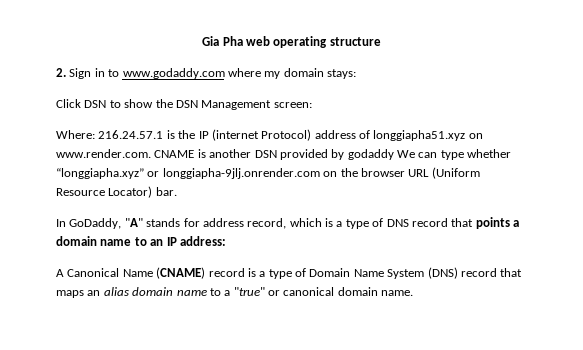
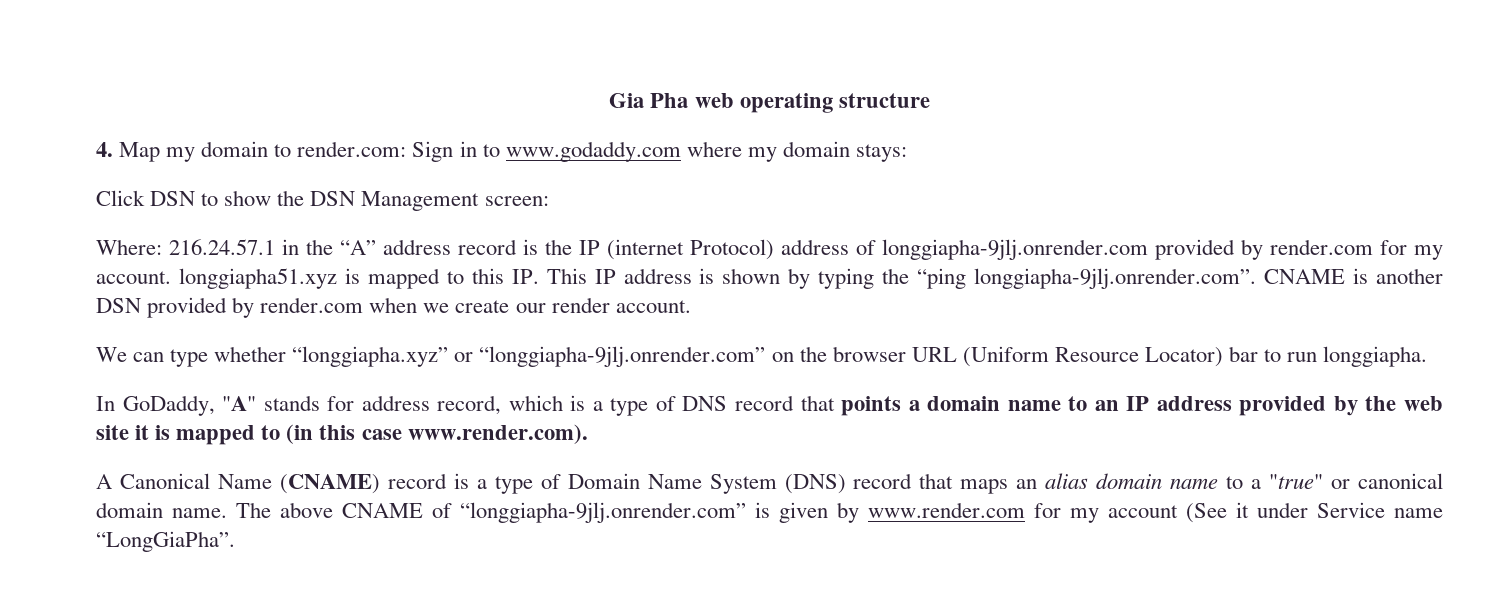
[56,68,66,77] 2. -> [96,141,407,162] 4. Map my domain to render.com:
(164, 134) none -> [282,239,517,255] in the “A” address record
[373,130,483,141] [56,149,151,158] longgiapha51.xyz on www.render.com. -> [882,239,1443,260] [96,268,1257,289] longgiapha-9jlj.onrender.com provided by render.com for my account. longgiapha51.xyz is mapped to this IP. This IP address is shown by typing the “ping longgiapha-9jlj.onrender.com”.
[347,149,394,160] godaddy -> [260,297,691,313] render.com when we create our render account. //
[162,168,320,179] longgiapha-9jlj.onrender.com -> [479,346,766,367] “longgiapha-9jlj.onrender.com”
[155,187,177,196] bar. -> [1229,346,1428,367] bar to run longgiapha.
[179,236,226,246] address: -> [1156,396,1443,416] [96,424,588,445] address provided by the web site it is mapped to (in this case www.render.com).
(414, 293) none -> [236,502,1443,523] [96,531,235,552] The above CNAME of “longgiapha-9jlj.onrender.com” is given by www.render.com for my account (See it under Service name “LongGiaPha”.

